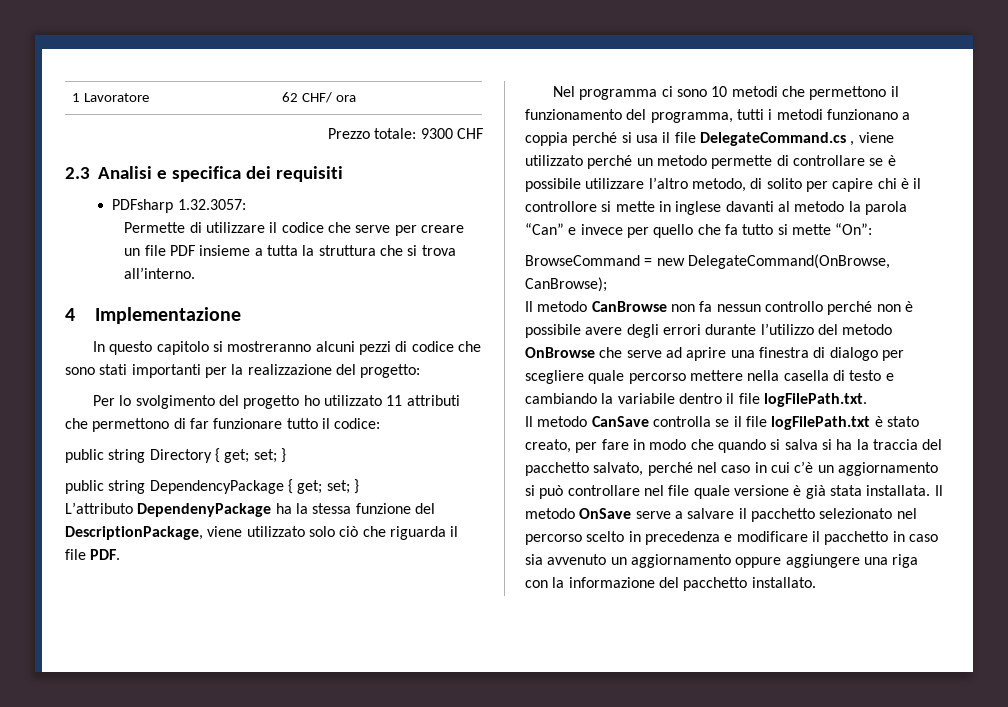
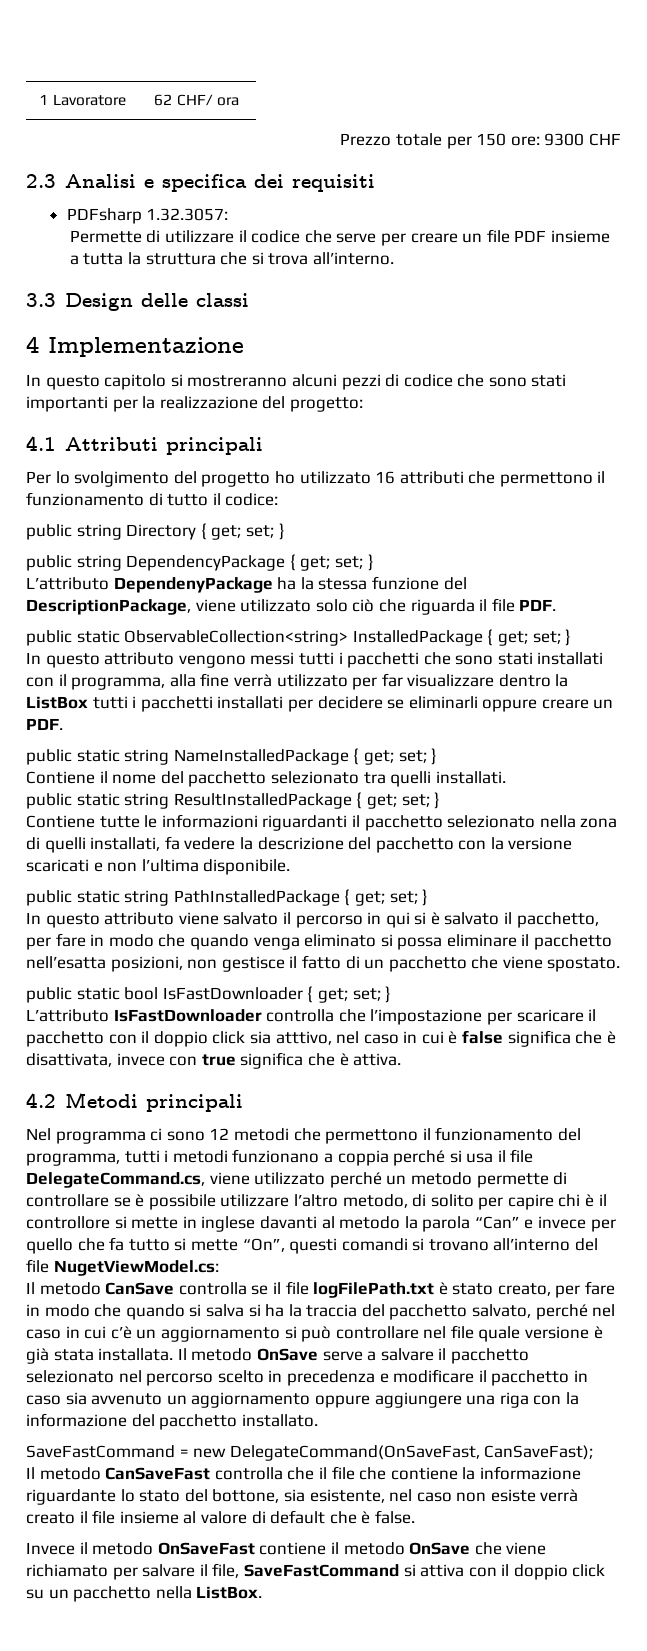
[374,128,417,139] totale: -> [396,133,540,149] totale per 150 ore:
(196, 273) none -> [26,293,249,311] // 3.3 Design delle classi
(421, 371) none -> [26,436,263,455] // 4.1 Attributi principali
[386,395,403,406] 11 -> [375,471,396,484] 16
[173,418,283,429] di far funzionare -> [597,471,606,483] [26,492,163,506] il funzionamento di
(121, 554) none -> [26,629,572,646] [26,652,604,668] [26,673,569,690] [26,696,614,712] [26,718,63,730] [26,748,438,765] [26,771,506,787] [26,792,441,809] [26,814,618,831] [26,836,573,853] [26,859,291,875] [26,889,429,906] [26,912,599,928] [26,933,613,950] [26,955,621,972] [26,986,392,1003] [26,1009,597,1025] [26,1030,616,1047] [26,1052,402,1069] [26,1092,243,1112] // public static ObservableCollection<string> InstalledPackage { get; set; } // In questo attributo vengono messi tutti i pacchetti che sono stati installati con il programma, alla fine verrà utilizzato per far visualizzare dentro la ListBox tutti i pacchetti installati per decidere se eliminarli oppure creare un PDF. // public static string NameInstalledPackage { get; set; } // Contiene il nome del pacchetto selezionato tra quelli installati. // public static string ResultInstalledPackage { get; set; } // Contiene tutte le informazioni riguardanti il pacchetto selezionato nella zona di quelli installati, fa vedere la descrizione del pacchetto con la versione scaricati e non l’ultima disponibile. // public static string PathInstalledPackage { get; set; } // In questo attributo viene salvato il percorso in qui si è salvato il pacchetto, per fare in modo che quando venga eliminato si possa eliminare il pacchetto nell’esatta posizioni, non gestisce il fatto di un pacchetto che viene spostato. // public static bool IsFastDownloader { get; set; } // L’attributo IsFastDownloader controlla che l’impostazione per scaricare il pacchetto con il doppio click sia atttivo, nel caso in cui è false significa che è disattivata, invece con true significa che è attiva. // 4.2 Metodi principali
[711,86,728,97] 10 -> [209,1128,230,1140] 12
[699,132,855,146] DelegateCommand.cs , -> [26,1172,205,1188] DelegateCommand.cs,
[835,223,873,235] [525,254,890,269] [525,277,607,292] [525,301,913,315] [525,323,893,338] [525,347,904,361] [525,370,894,384] [525,393,867,407] “On”: // BrowseCommand = new DelegateCommand(OnBrowse, CanBrowse); // Il metodo CanBrowse non fa nessun controllo perché non è possibile avere degli errori durante l’utilizzo del metodo OnBrowse che serve ad aprire una finestra di dialogo per scegliere quale percorso mettere nella casella di testo e cambiando la variabile dentro il file logFilePath.txt. -> [242,1238,599,1254] [26,1259,219,1276] “On”, questi comandi si trovano all’interno del file NugetViewModel.cs:
(816, 582) none -> [26,1445,594,1461] [26,1466,581,1480] [26,1489,579,1505] [26,1510,415,1524] [26,1542,547,1555] [26,1563,606,1580] [26,1586,263,1602] // SaveFastCommand = new DelegateCommand(OnSaveFast, CanSaveFast); // Il metodo CanSaveFast controlla che il file che contiene la informazione riguardante lo stato del bottone, sia esistente, nel caso non esiste verrà creato il file insieme al valore di default che è false. // Invece il metodo OnSaveFast contiene il metodo OnSave che viene richiamato per salvare il file, SaveFastCommand si attiva con il doppio click su un pacchetto nella ListBox.

